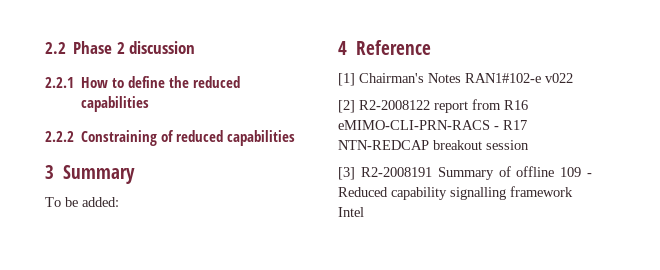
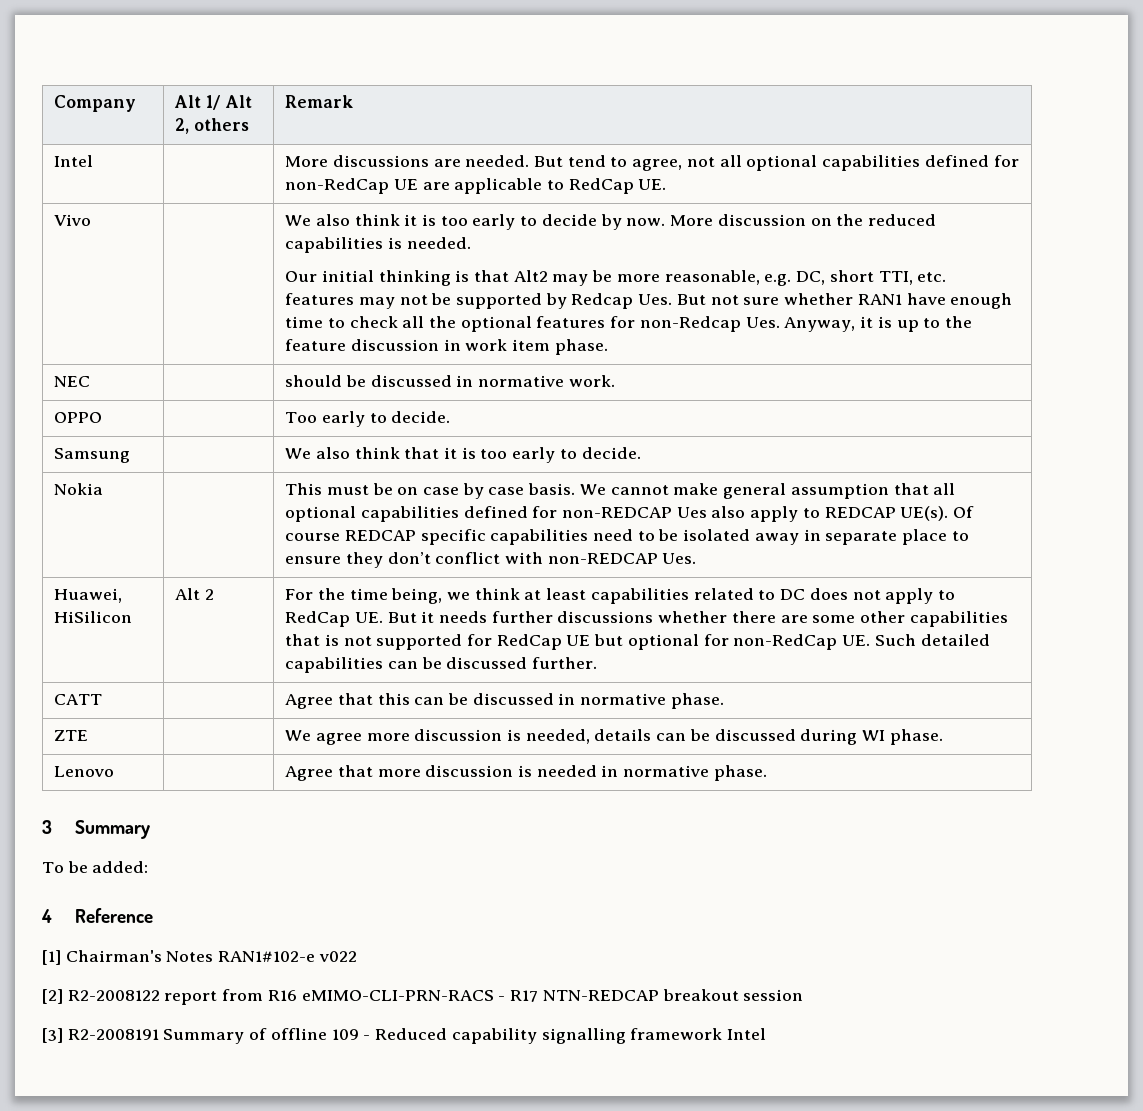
[45,41,196,54] [45,76,241,88] [81,96,150,112] [45,130,296,146] 2.2 Phase 2 discussion // 2.2.1 How to define the reduced capabilities // 2.2.2 Constraining of reduced capabilities -> [54,95,137,112] [174,95,252,110] [175,118,249,134] [285,95,354,108] [54,155,94,167] [285,155,1019,171] [285,178,667,194] [54,214,92,226] [285,214,936,230] [285,237,471,253] [285,270,947,286] [285,293,1013,309] [285,316,972,332] [285,339,608,355] [54,376,91,387] [285,375,615,387] [54,412,103,423] [285,411,451,427] [54,448,131,463] [285,447,641,463] [54,483,104,495] [285,483,956,499] [285,506,975,522] [285,529,969,545] [285,552,697,568] [54,588,123,603] [54,611,133,623] [175,588,214,600] [285,588,955,604] [285,611,1008,627] [285,634,990,650] [285,657,597,673] [54,694,103,705] [285,693,724,709] [54,730,89,741] [285,729,943,745] [54,766,115,777] [285,765,767,781] Company | Alt 1/ Alt 2, others | Remark // Intel | | More discussions are needed. But tend to agree, not all optional capabilities defined for non-RedCap UE are applicable to RedCap UE. // Vivo | | We also think it is too early to decide by now. More discussion on the reduced capabilities is needed. // Our initial thinking is that Alt2 may be more reasonable, e.g. DC, short TTI, etc. features may not be supported by Redcap Ues. But not sure whether RAN1 have enough time to check all the optional features for non-Redcap Ues. Anyway, it is up to the feature discussion in work item phase. // NEC | | should be discussed in normative work. // OPPO | | Too early to decide. // Samsung | | We also think that it is too early to decide. // Nokia | | This must be on case by case basis. We cannot make general assumption that all optional capabilities defined for non-REDCAP Ues also apply to REDCAP UE(s). Of course REDCAP specific capabilities need to be isolated away in separate place to ensure they don’t conflict with non-REDCAP Ues. // Huawei, HiSilicon | Alt 2 | For the time being, we think at least capabilities related to DC does not apply to RedCap UE. But it needs further discussions whether there are some other capabilities that is not supported for RedCap UE but optional for non-RedCap UE. Such detailed capabilities can be discussed further. // CATT | | Agree that this can be discussed in normative phase. // ZTE | | We agree more discussion is needed, details can be discussed during WI phase. // Lenovo | | Agree that more discussion is needed in normative phase.

